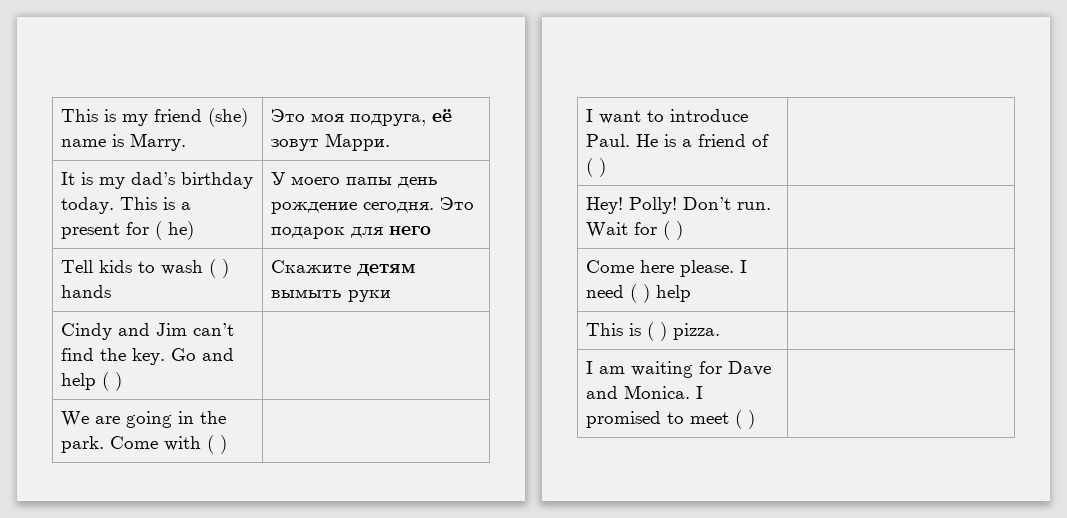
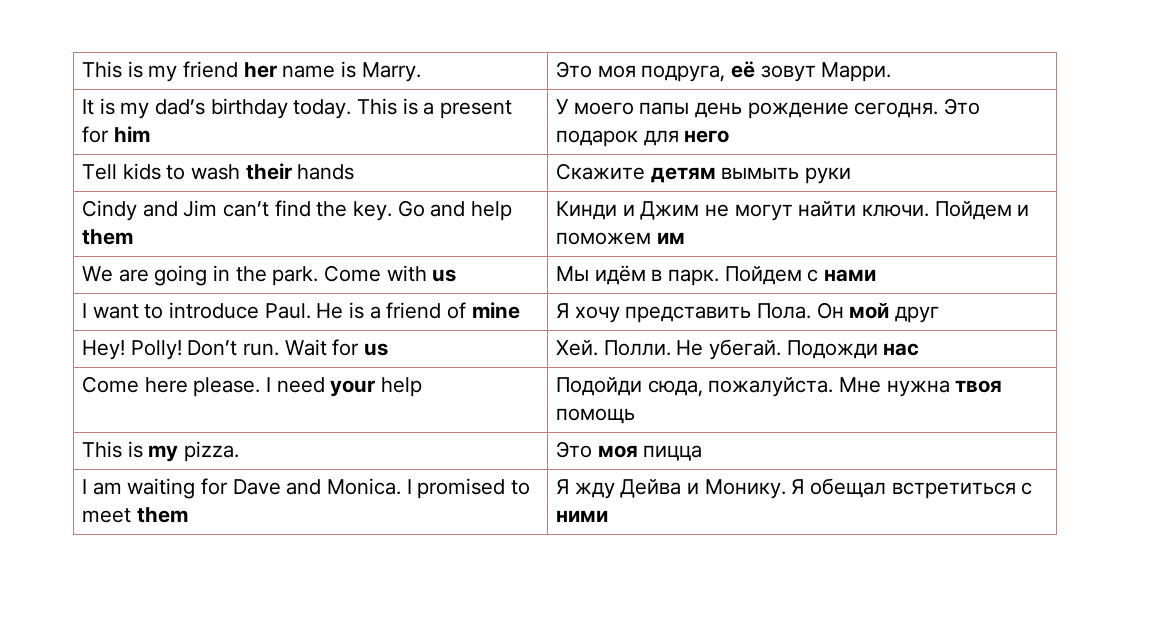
[207,108,248,127] (she) -> [243,62,277,78] her
[154,221,194,240] ( he) -> [113,126,150,142] him
[208,259,229,278] ( ) -> [245,163,292,180] their
[101,372,122,391] ( ) | -> [81,229,133,245] [555,201,1030,221] [555,232,685,245] them | Кинди и Джим не могут найти ключи. Пойдем и поможем им
[206,435,227,454] ( ) | -> [432,269,457,282] [555,265,877,286] us | Мы идём в парк. Пойдем с нами
[585,158,606,177] ( ) | -> [471,302,520,319] [555,302,940,323] mine | Я хочу представить Пола. Он мой друг
[662,221,683,240] ( ) | -> [364,343,389,356] [555,339,920,360] us | Хей. Полли. Не убегай. Подожди нас
[629,284,650,303] ( ) -> [330,380,376,397] your
[585,322,667,341] // This is ( ) -> [555,377,1003,397] [555,408,635,424] [81,441,179,462] Подойди сюда, пожалуйста. Мне нужна твоя помощь // This is my
(720, 331) none -> [555,441,703,461] Это моя пицца
[734,410,755,429] ( ) | -> [136,507,188,523] [555,478,1033,499] [555,510,608,522] them | Я жду Дейва и Монику. Я обещал встретиться с ними

